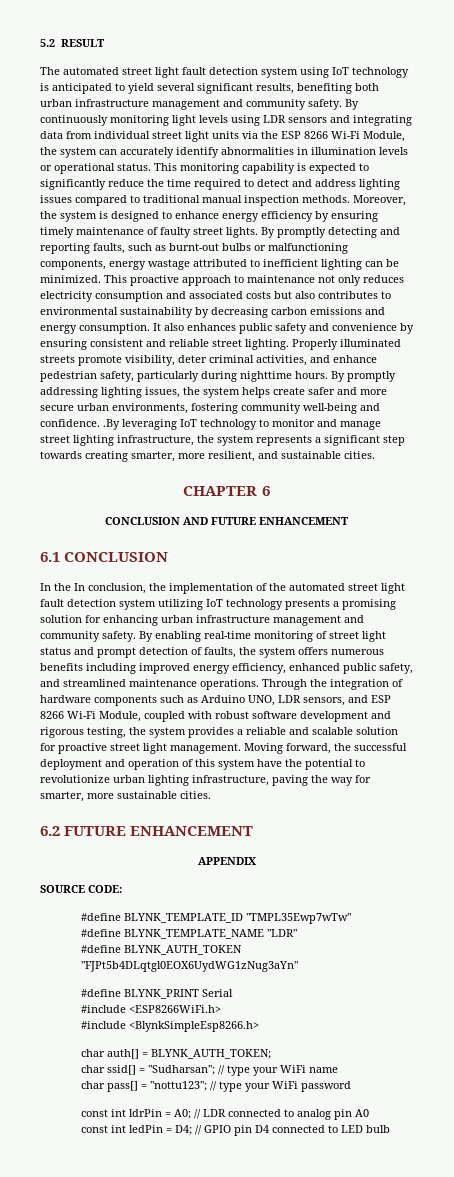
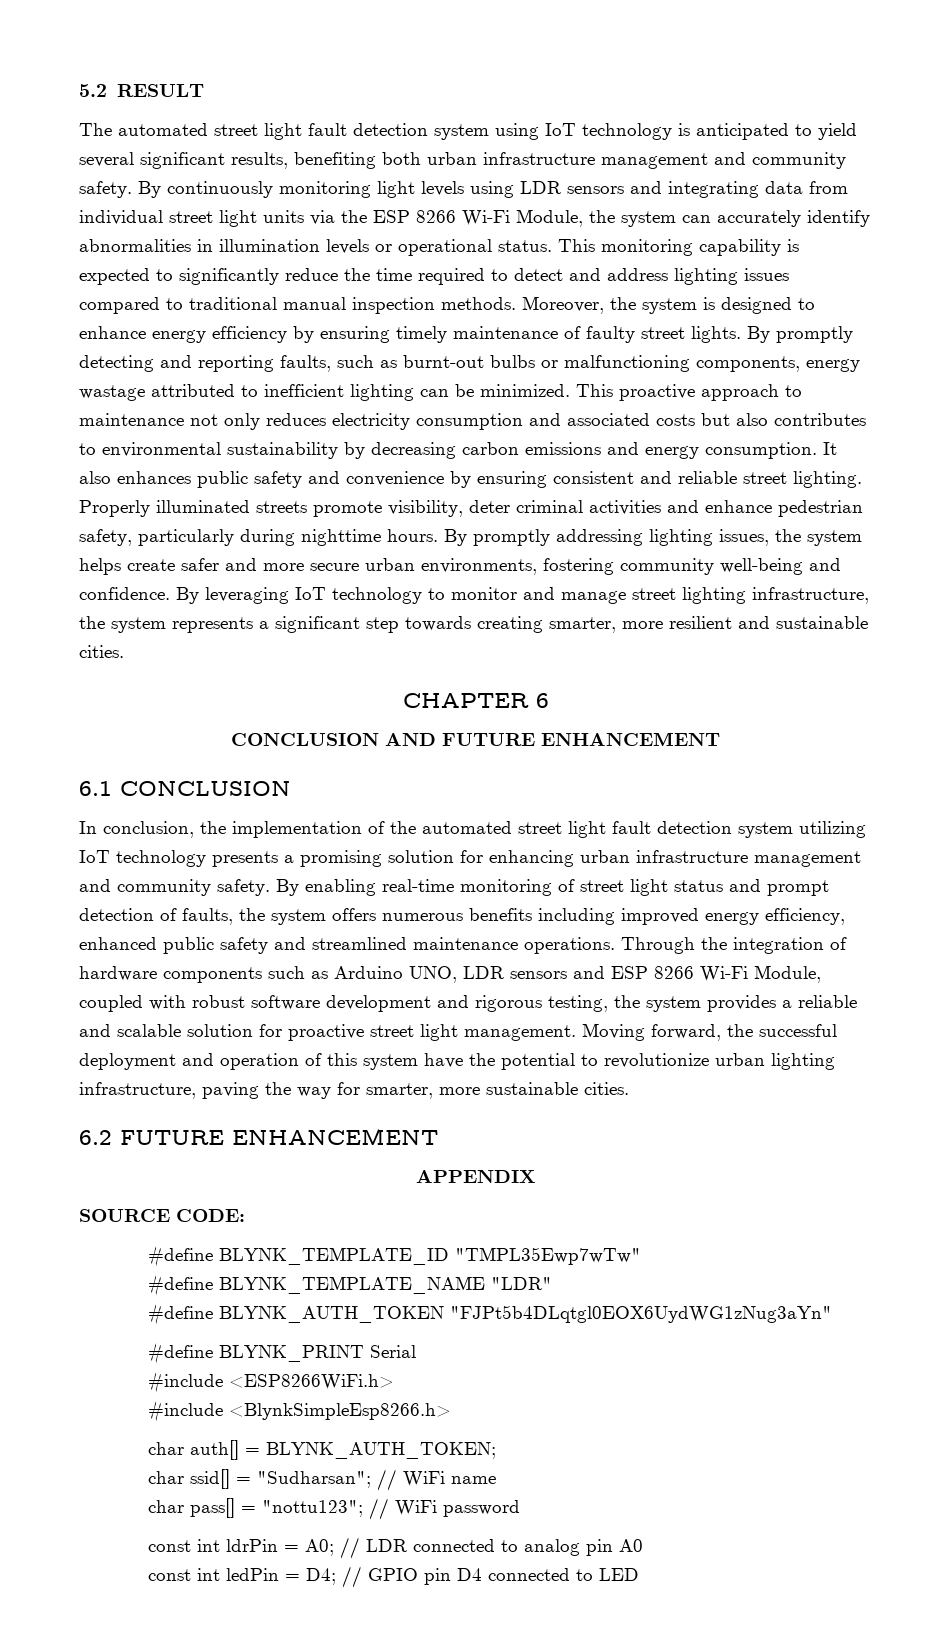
[256,355,307,366] activities, -> [589,500,661,515] activities
[103,419,120,430] .By -> [176,587,199,604] By
[208,451,255,462] resilient, -> [669,616,732,629] resilient
[54,583,85,591] the In -> (97, 827) none
[379,663,413,674] safety, -> [220,937,268,954] safety
[303,697,345,706] sensors, -> [510,971,567,979] sensors
[226,1065,278,1076] type your -> (397, 1480) none
[218,1081,270,1092] type your -> (389, 1509) none
[365,1125,390,1133] bulb -> (639, 1574) none

